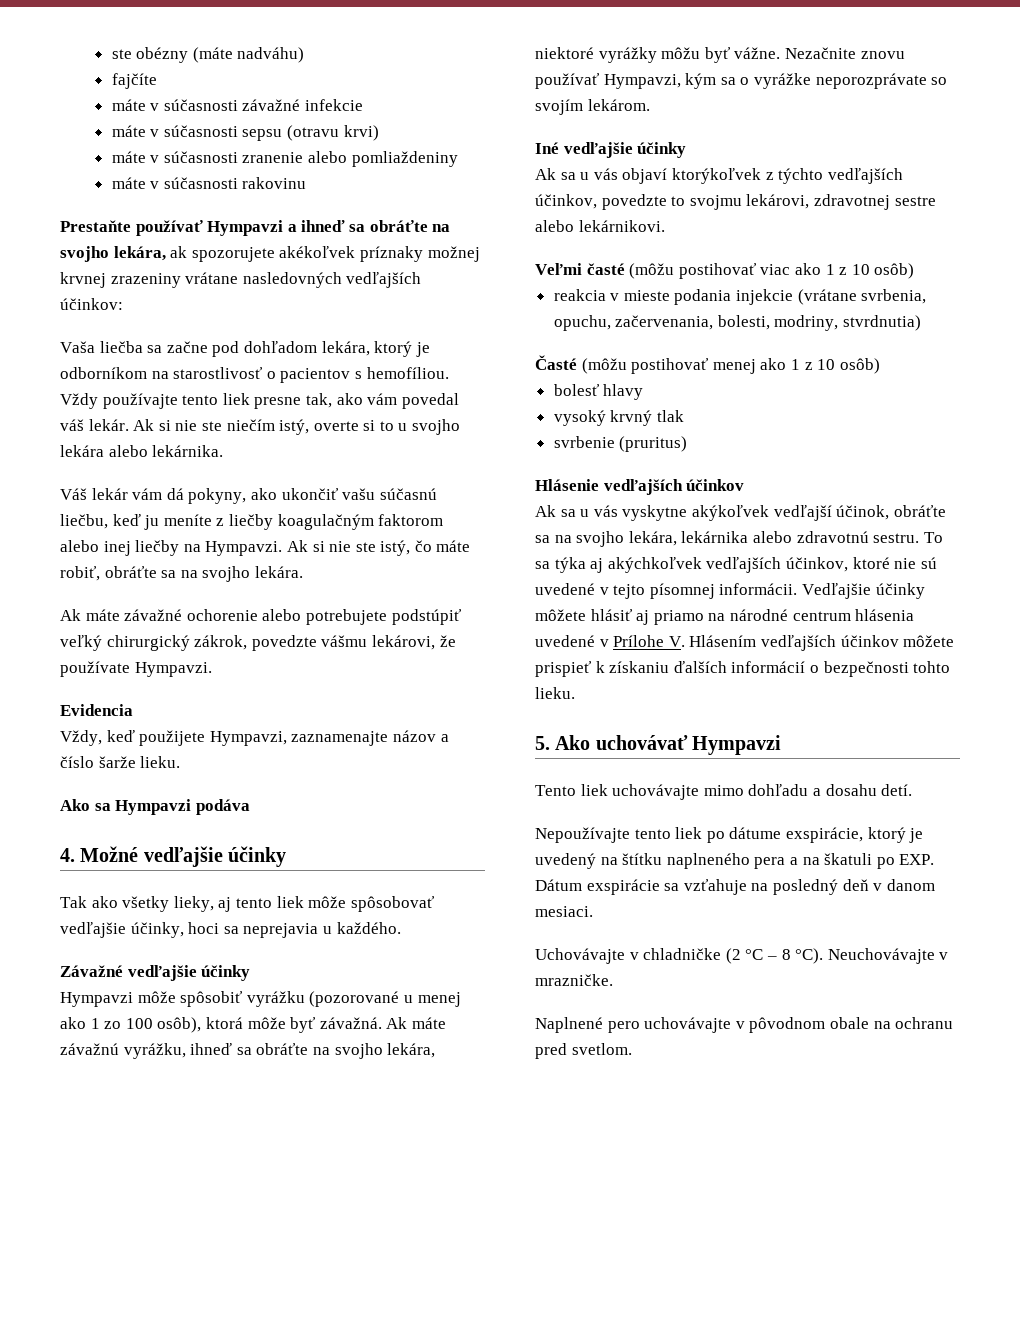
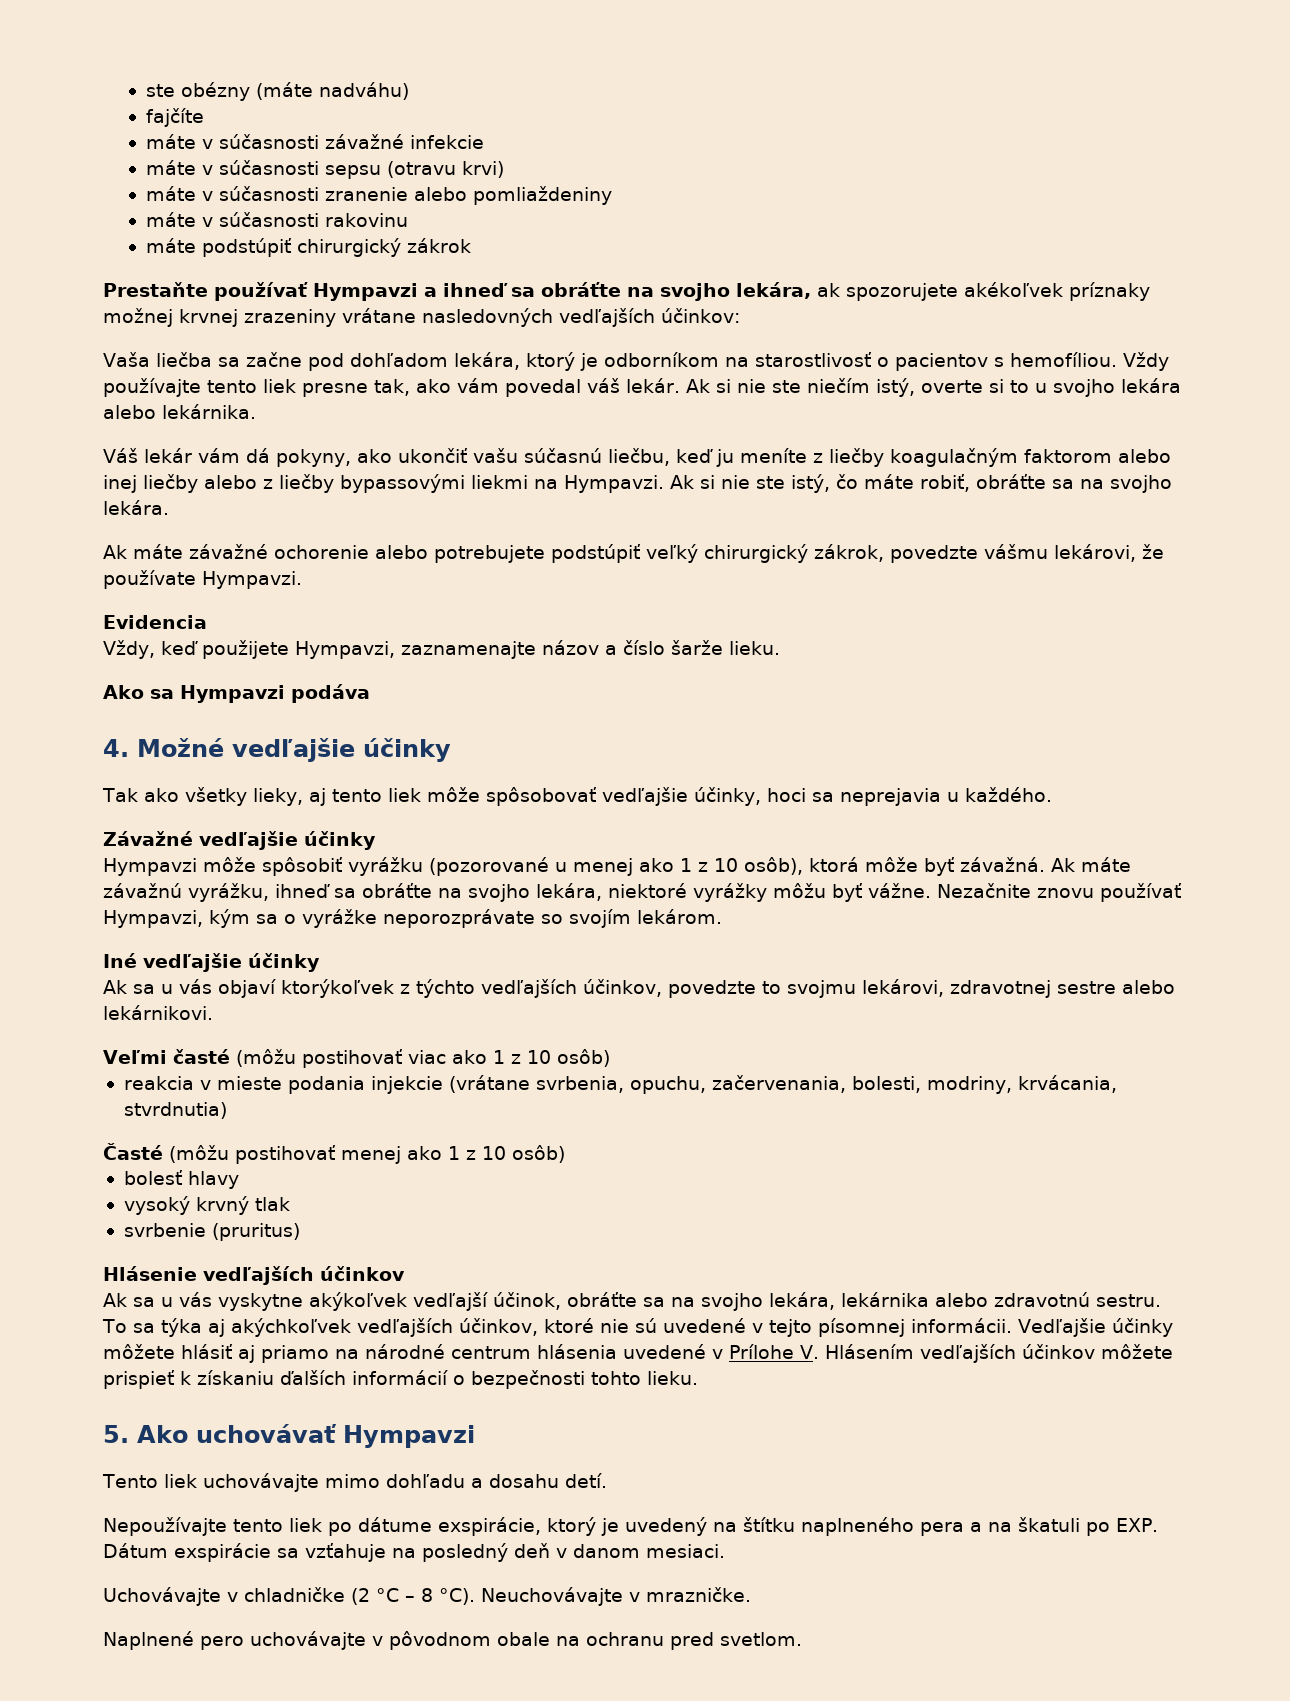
(307, 183) none -> [146,238,472,257] // máte podstúpiť chirurgický zákrok
(180, 548) none -> [204,474,528,493] alebo z liečby bypassovými liekmi
[104,1018,153,1029] zo 100 -> [697,858,738,872] z 10
(839, 323) none -> [1017,1075,1117,1093] krvácania,

